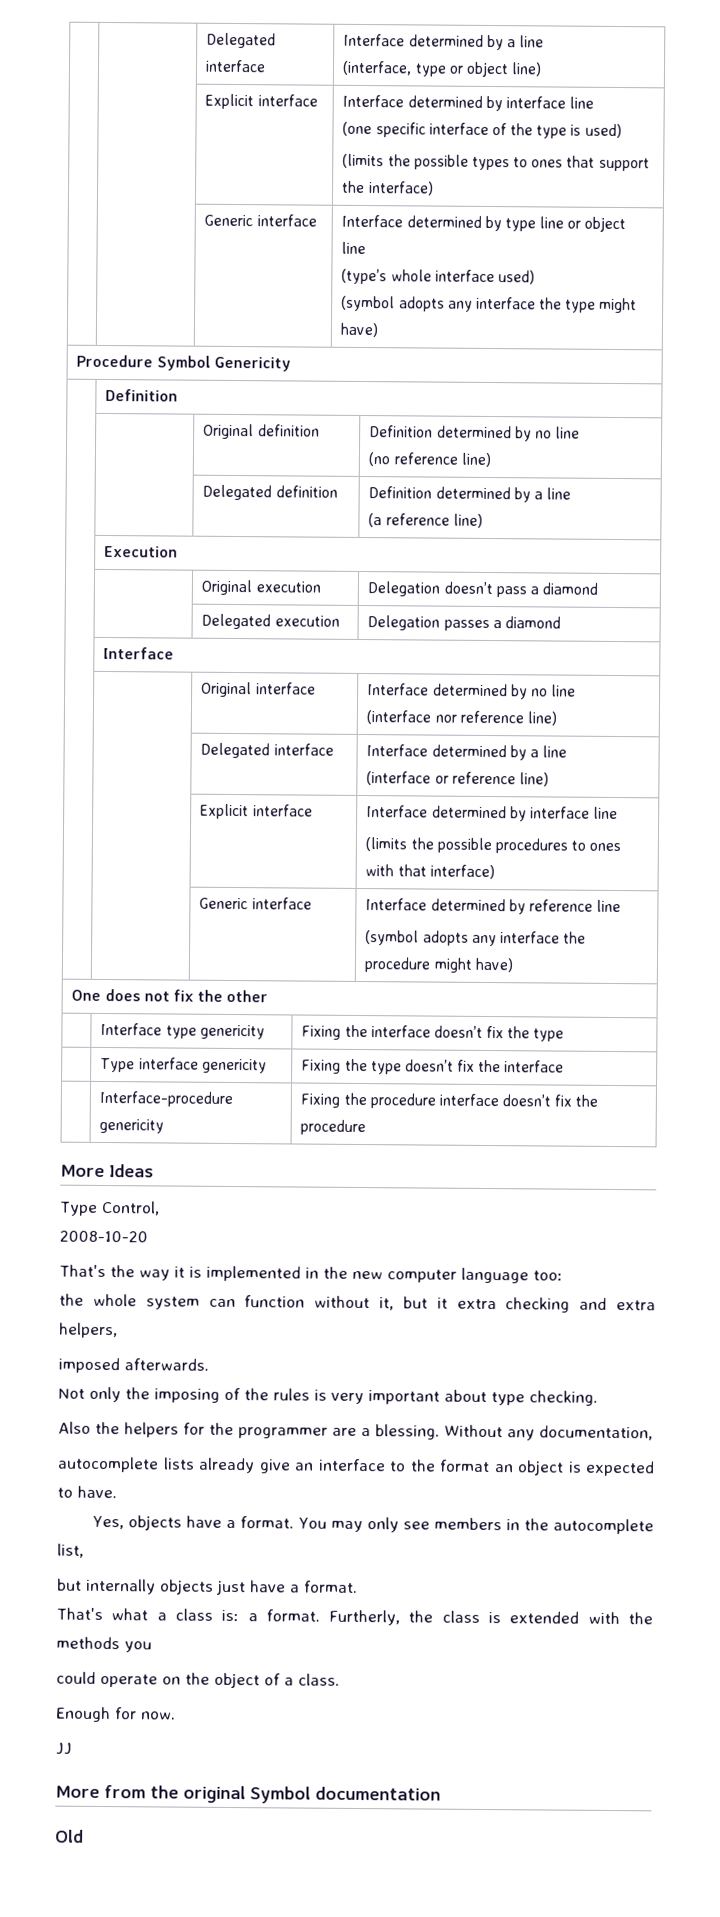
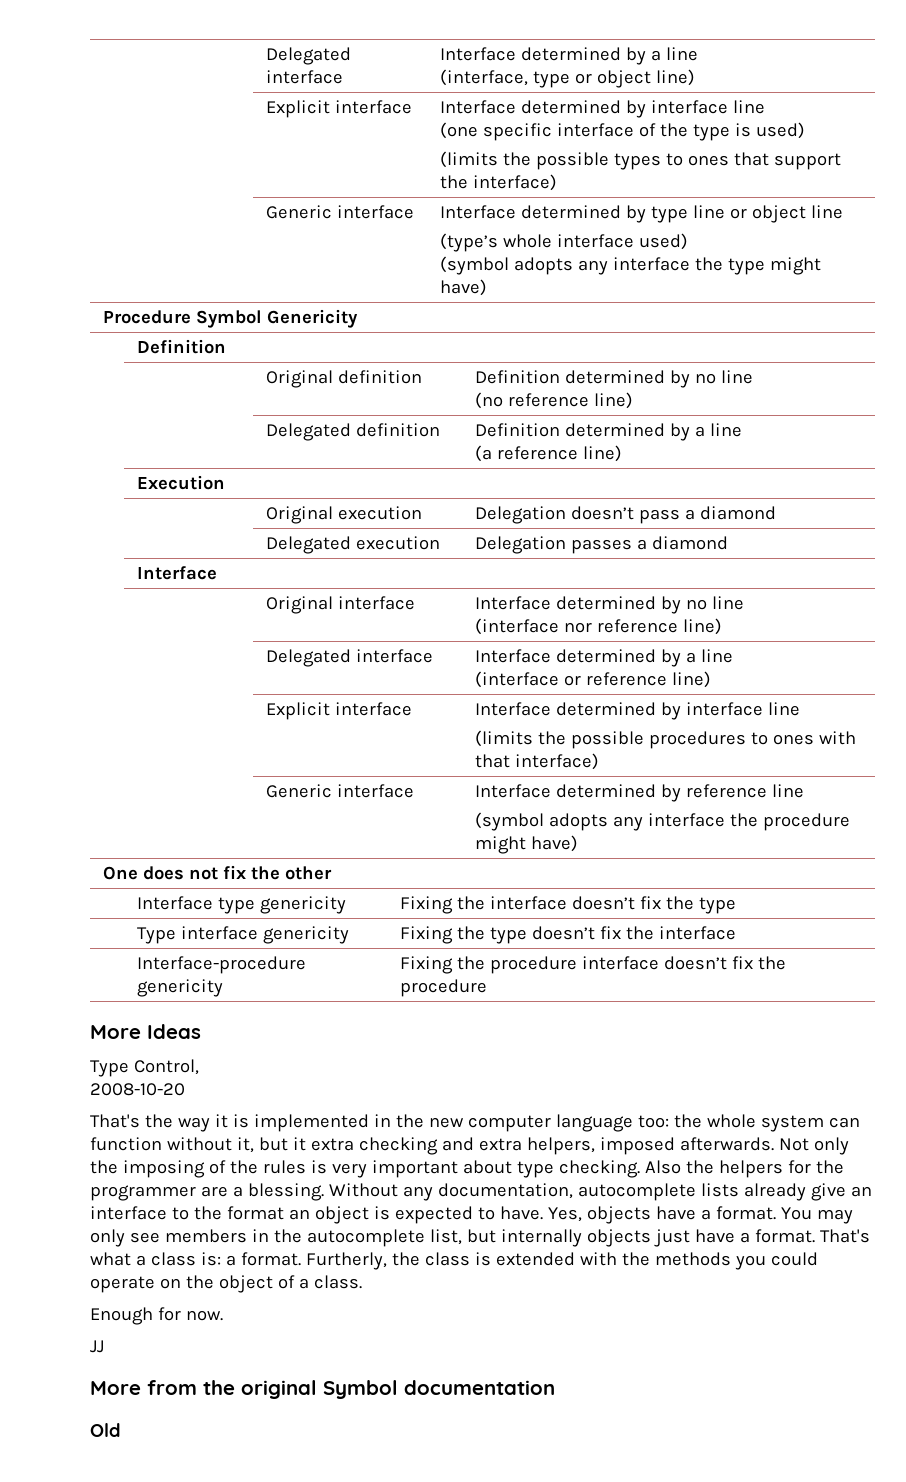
(563, 1275) // -> (669, 1121) none
(118, 1330) // -> (595, 1146) none
(209, 1364) // -> (774, 1144) none
(598, 1398) // -> (640, 1169) none
(653, 1433) // -> (573, 1191) none
(117, 1492) // -> (543, 1213) none
(84, 1550) // -> (462, 1237) none
(358, 1586) // -> (815, 1236) none
(152, 1647) // -> (766, 1262) none

